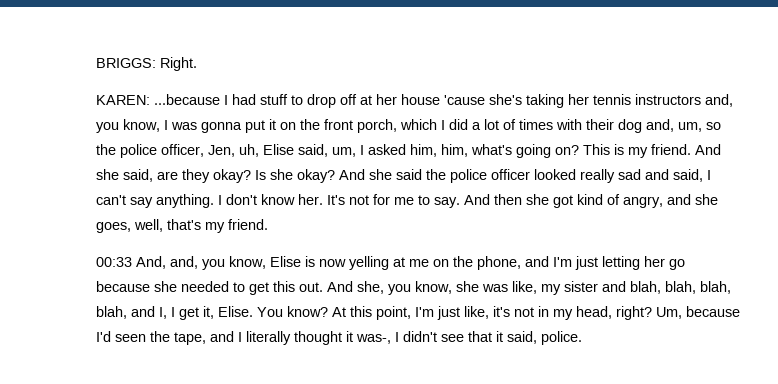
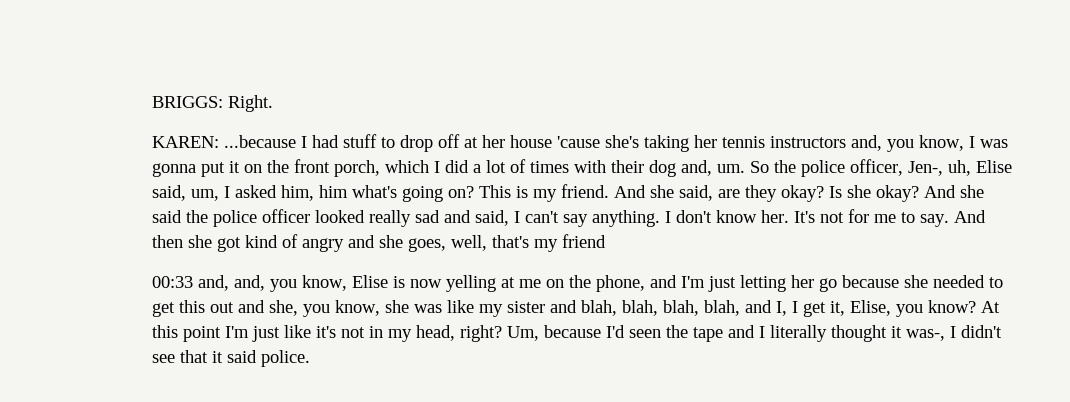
[678,122,722,132] um, so -> [716,161,769,173] um. So
[208,145,236,157] Jen, -> [907,161,943,176] Jen-,
[441,144,469,157] him, -> [318,185,348,198] him
[623,196,664,208] angry, -> [301,238,344,252] angry
[228,219,269,230] friend. -> [561,234,606,248] friend
[136,256,167,269] And, -> [197,275,229,291] and,
[299,281,354,292] out. And -> [209,300,265,313] out and
[512,281,538,294] like, -> [446,300,474,313] like
[218,306,284,317] Elise. You -> [849,300,923,317] Elise, you
[376,306,490,320] point, I'm just like, -> [182,325,311,342] point I'm just like
[174,332,207,345] tape, -> [692,327,723,342] tape
[507,331,538,344] said, -> [226,350,257,363] said

